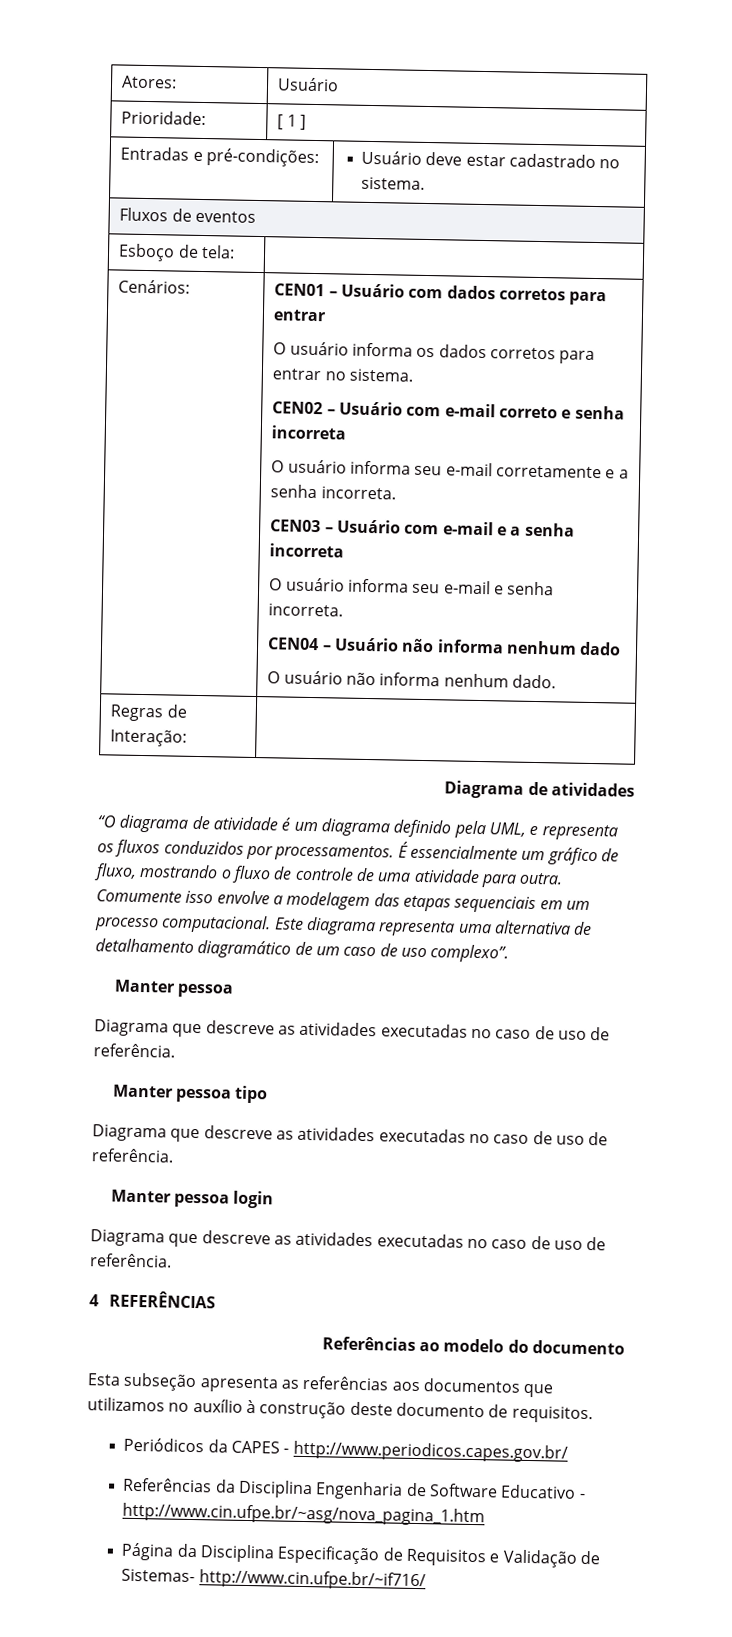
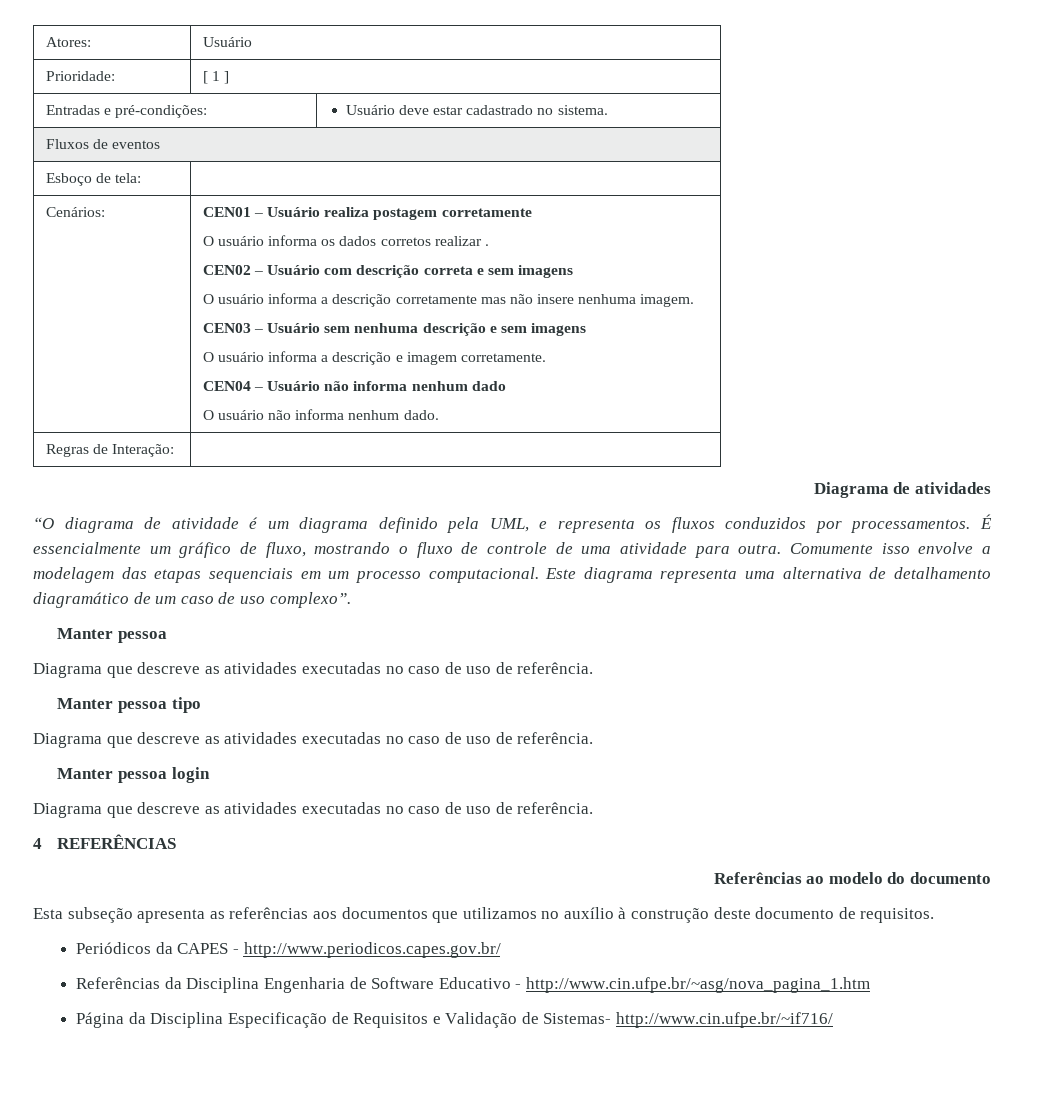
[408,285,608,306] [273,309,327,322] com dados corretos para entrar -> [324,207,532,220] realiza postagem corretamente
[559,350,596,365] [272,368,414,382] para entrar no sistema. -> [434,236,489,246] realizar .
[444,403,625,420] [271,425,347,440] [271,459,629,479] [270,484,396,500] [270,519,575,537] [269,543,345,558] [269,577,555,596] [268,603,344,617] e-mail correto e senha incorreta // O usuário informa seu e-mail corretamente e a senha incorreta. // CEN03 – Usuário com e-mail e a senha incorreta // O usuário informa seu e-mail e senha incorreta. -> [356,265,574,278] [202,293,695,307] [202,323,587,336] [202,351,546,365] descrição correta e sem imagens // O usuário informa a descrição corretamente mas não insere nenhuma imagem. // CEN03 – Usuário sem nenhuma descrição e sem imagens // O usuário informa a descrição e imagem corretamente.

